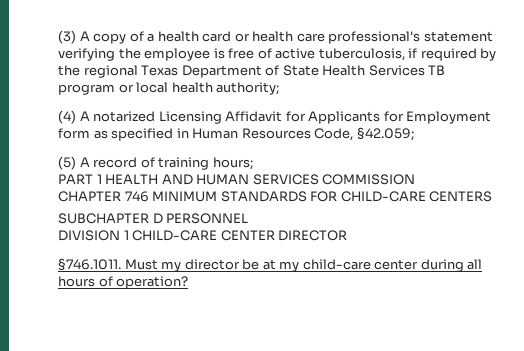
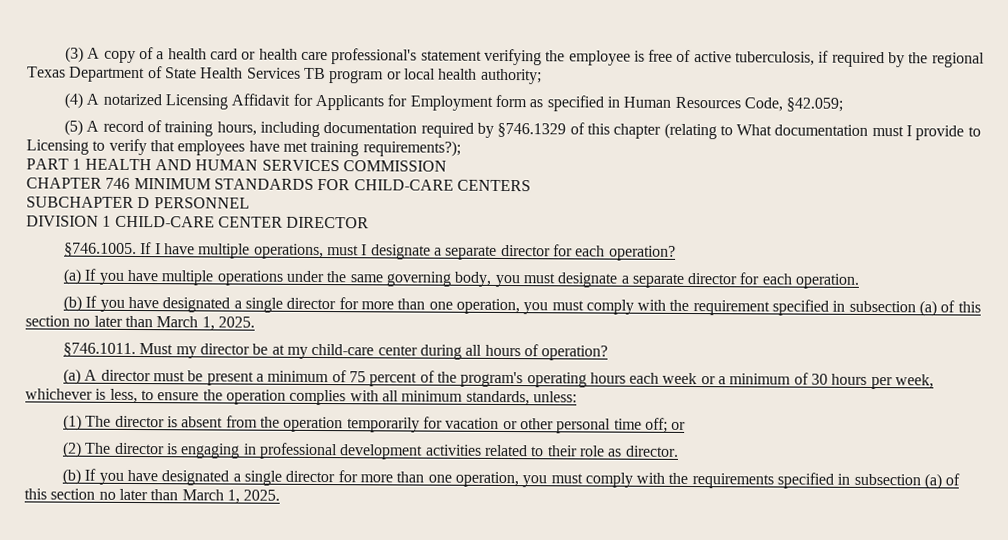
[212,157,253,170] hours; -> [216,121,981,141] [26,138,461,157] hours, including documentation required by §746.1329 of this chapter (relating to What documentation must I provide to Licensing to verify that employees have met training requirements?);
(348, 235) none -> [64,242,676,261] [63,268,860,289] [63,295,981,317] [25,315,255,331] // §746.1005. If I have multiple operations, must I designate a separate director for each operation? // (a) If you have multiple operations under the same governing body, you must designate a separate director for each operation. // (b) If you have designated a single director for more than one operation, you must comply with the requirement specified in subsection (a) of this section no later than March 1, 2025.
(189, 282) none -> [63,368,935,390] [25,388,577,406] [63,414,687,434] [62,441,679,460] [62,468,961,490] [24,488,281,504] // (a) A director must be present a minimum of 75 percent of the program's operating hours each week or a minimum of 30 hours per week, whichever is less, to ensure the operation complies with all minimum standards, unless: // (1) The director is absent from the operation temporarily for vacation or other personal time off; or // (2) The director is engaging in professional development activities related to their role as director. // (b) If you have designated a single director for more than one operation, you must comply with the requirements specified in subsection (a) of this section no later than March 1, 2025.

